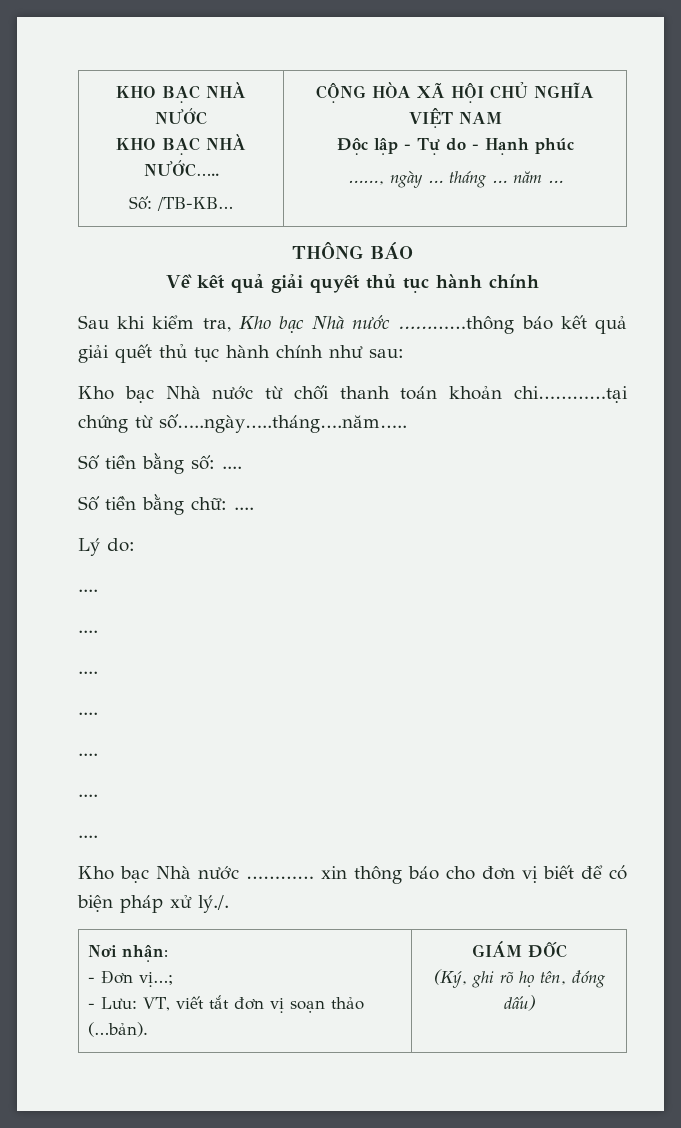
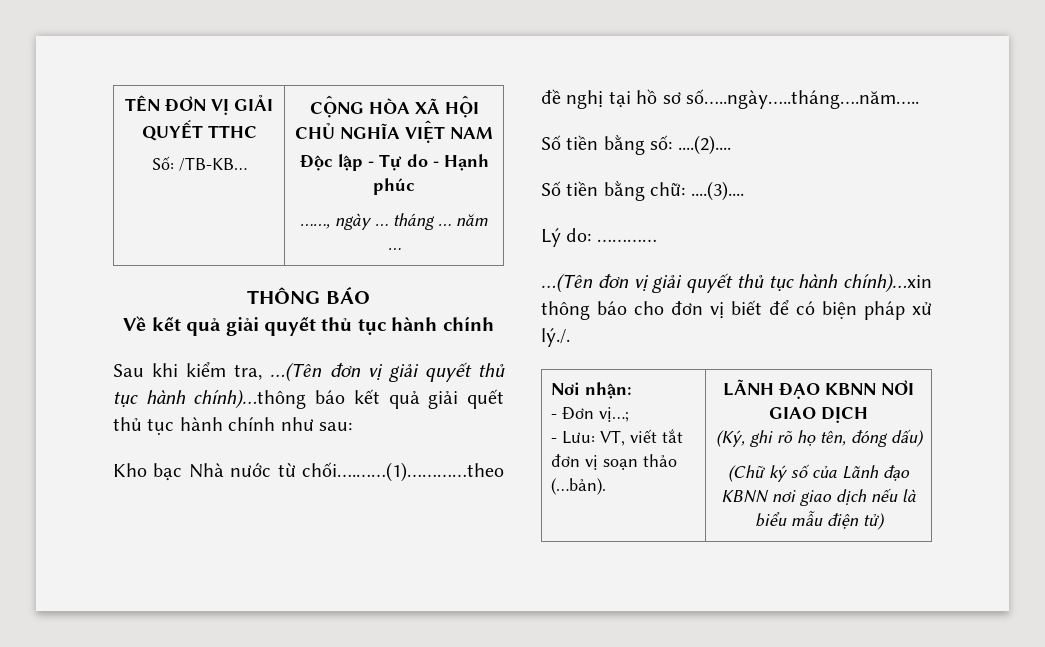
[116,82,246,103] [155,108,207,125] [116,134,246,155] [143,160,219,177] KHO BẠC NHÀ NƯỚC // KHO BẠC NHÀ NƯỚC….. -> [125,95,273,115] [141,119,257,141] TÊN ĐƠN VỊ GIẢI QUYẾT TTHC
[238,315,515,334] Kho bạc Nhà nước …………thông -> [270,362,505,382] [113,389,307,409] …(Tên đơn vị giải quyết thủ tục hành chính)…thông
[293,385,628,404] [78,415,153,433] chối thanh toán khoản chi…………tại chứng từ -> [302,462,504,482] [541,89,681,109] chối….……(1)…………theo đề nghị tại hồ sơ
[222,466,242,469] .... -> [677,135,731,155] ....(2)....
[234,507,254,510] .... -> [690,181,744,201] ....(3)....
[78,589,98,592] [78,630,98,633] [78,671,98,674] [78,712,98,715] [78,753,98,756] [78,794,98,797] [78,835,98,838] [78,866,347,884] // .... // .... // .... // .... // .... // .... // .... // Kho bạc Nhà nước ………… xin -> [596,239,657,242] [541,273,932,293] ………… // …(Tên đơn vị giải quyết thủ tục hành chính)…xin
[471,941,567,958] GIÁM ĐỐC -> [723,379,914,399] [769,407,868,423] LÃNH ĐẠO KBNN NƠI GIAO DỊCH
(535, 1003) none -> [728,464,910,482] [721,488,916,506] [754,511,885,530] // (Chữ ký số của Lãnh đạo KBNN nơi giao dịch nếu là biểu mẫu điện tử)

